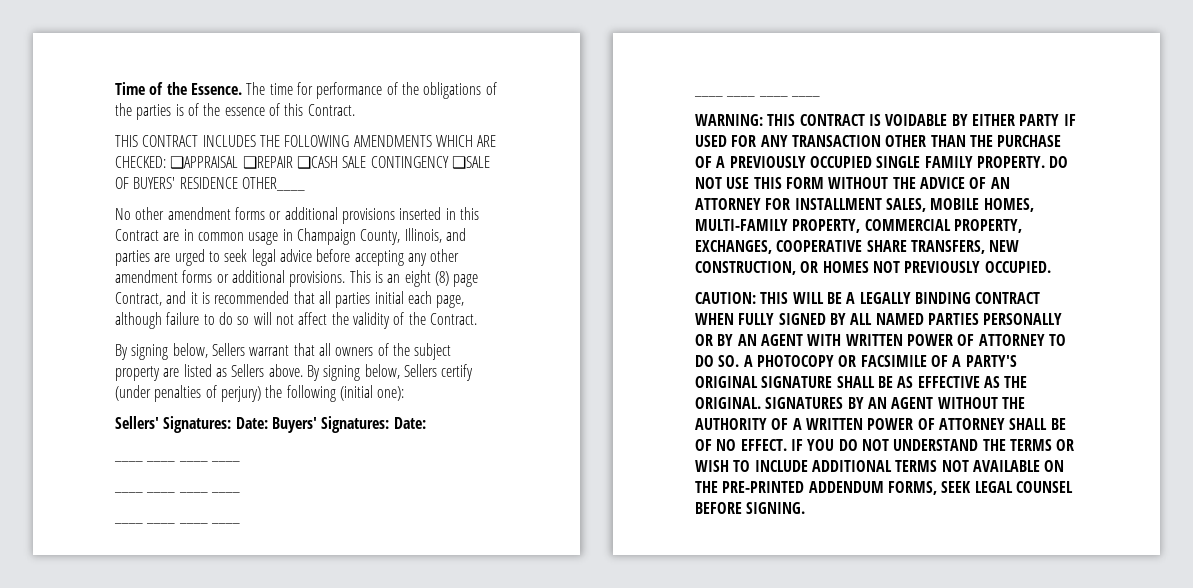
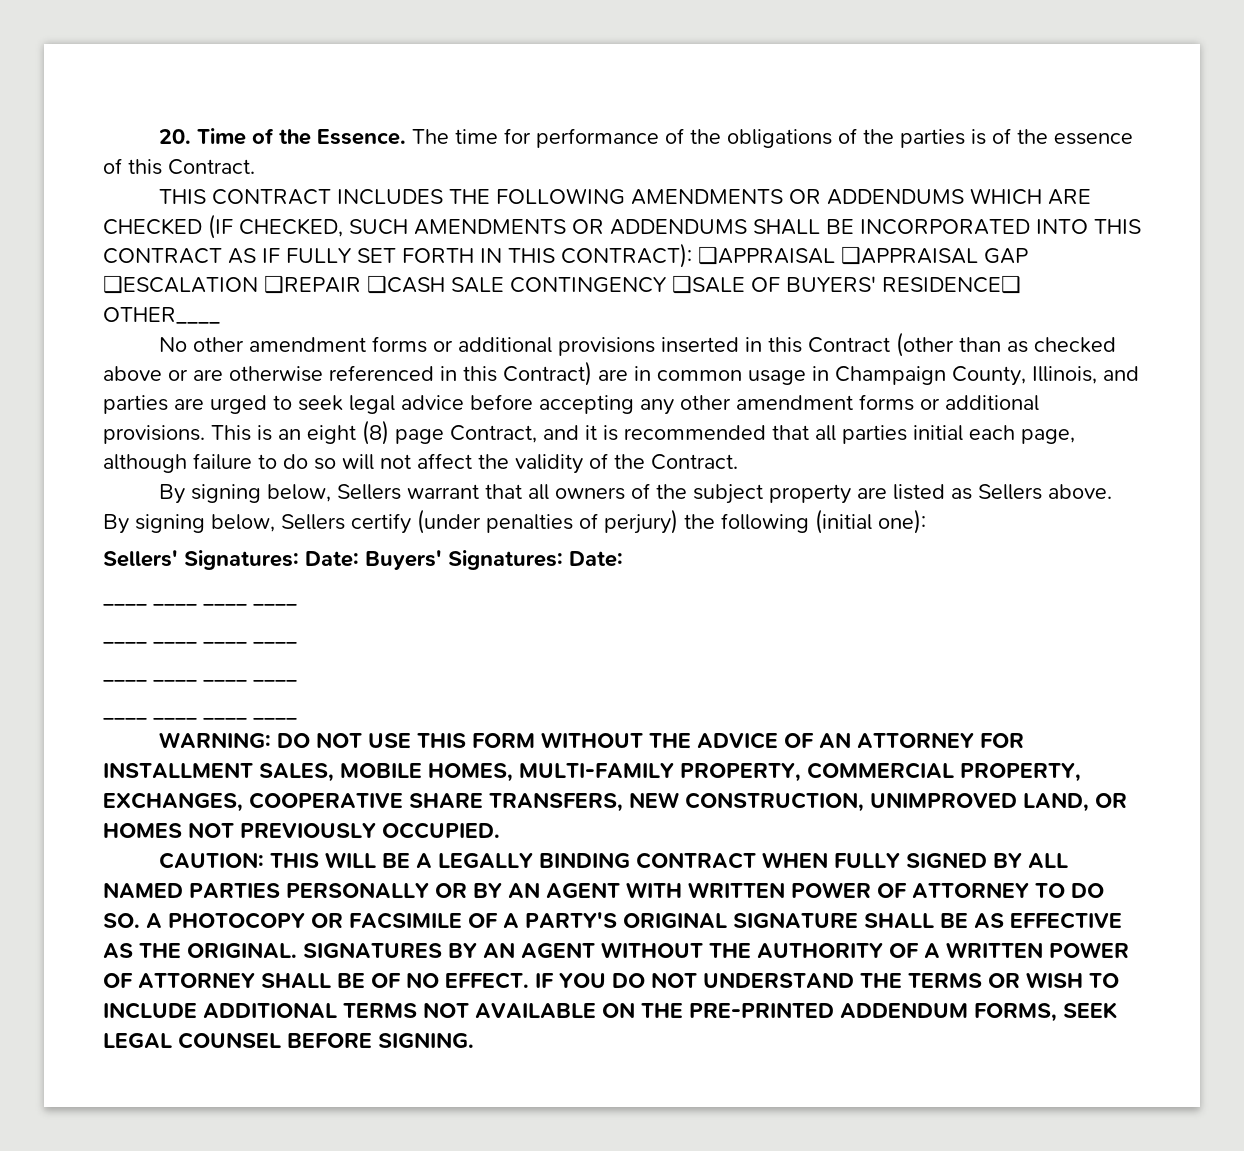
(115, 88) none -> [159,129,192,144] 20.
[435,135,497,147] [115,156,239,169] WHICH ARE CHECKED: ❑APPRAISAL -> [789,188,1092,205] [103,214,1141,239] [103,243,1028,268] [103,275,258,294] OR ADDENDUMS WHICH ARE CHECKED (IF CHECKED, SUCH AMENDMENTS OR ADDENDUMS SHALL BE INCORPORATED INTO THIS CONTRACT AS IF FULLY SET FORTH IN THIS CONTRACT): ❑APPRAISAL ❑APPRAISAL GAP ❑ESCALATION
[179,177,238,189] RESIDENCE -> [882,275,1021,294] RESIDENCE❑
(159, 235) none -> [896,332,1117,357] [103,361,592,386] (other than as checked above or are otherwise referenced in this Contract)
[767,114,1076,126] [695,135,1062,147] [695,156,1045,168] THIS CONTRACT IS VOIDABLE BY EITHER PARTY IF USED FOR ANY TRANSACTION OTHER THAN THE PURCHASE OF A PREVIOUSLY OCCUPIED SINGLE FAMILY PROPERTY. -> (272, 740) none
(796, 268) none -> [870,792,1089,812] UNIMPROVED LAND,

